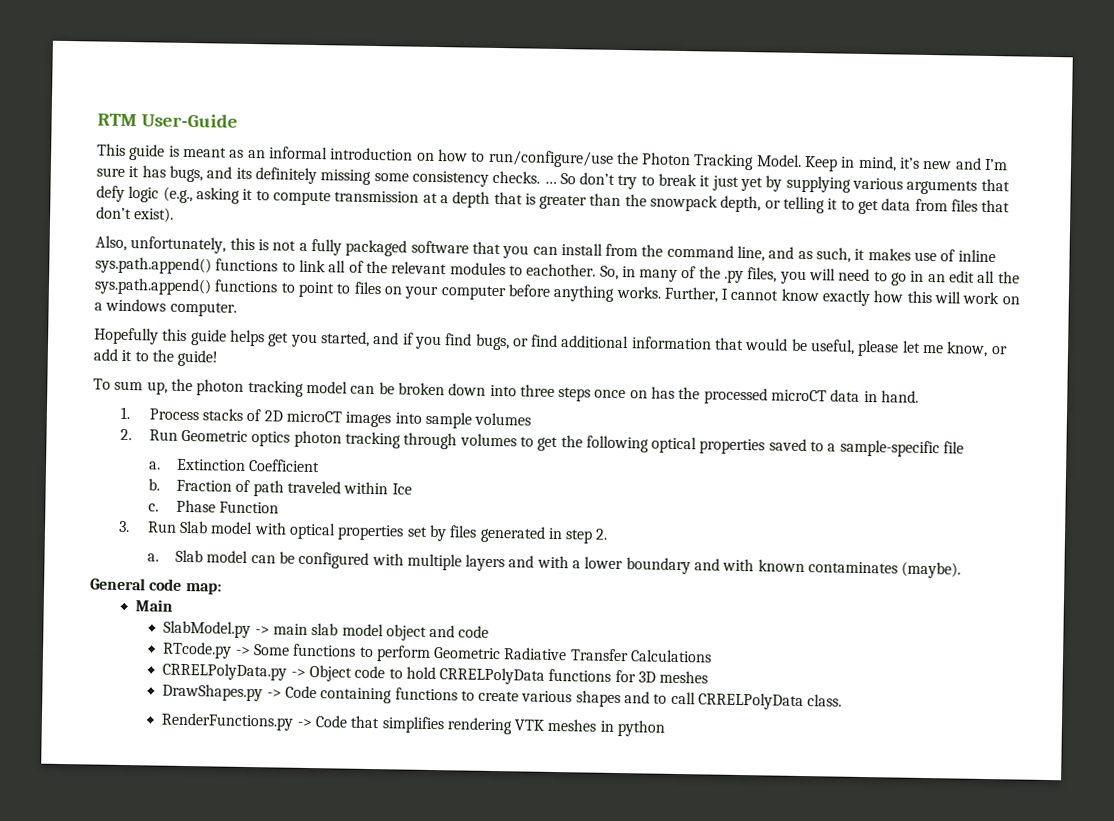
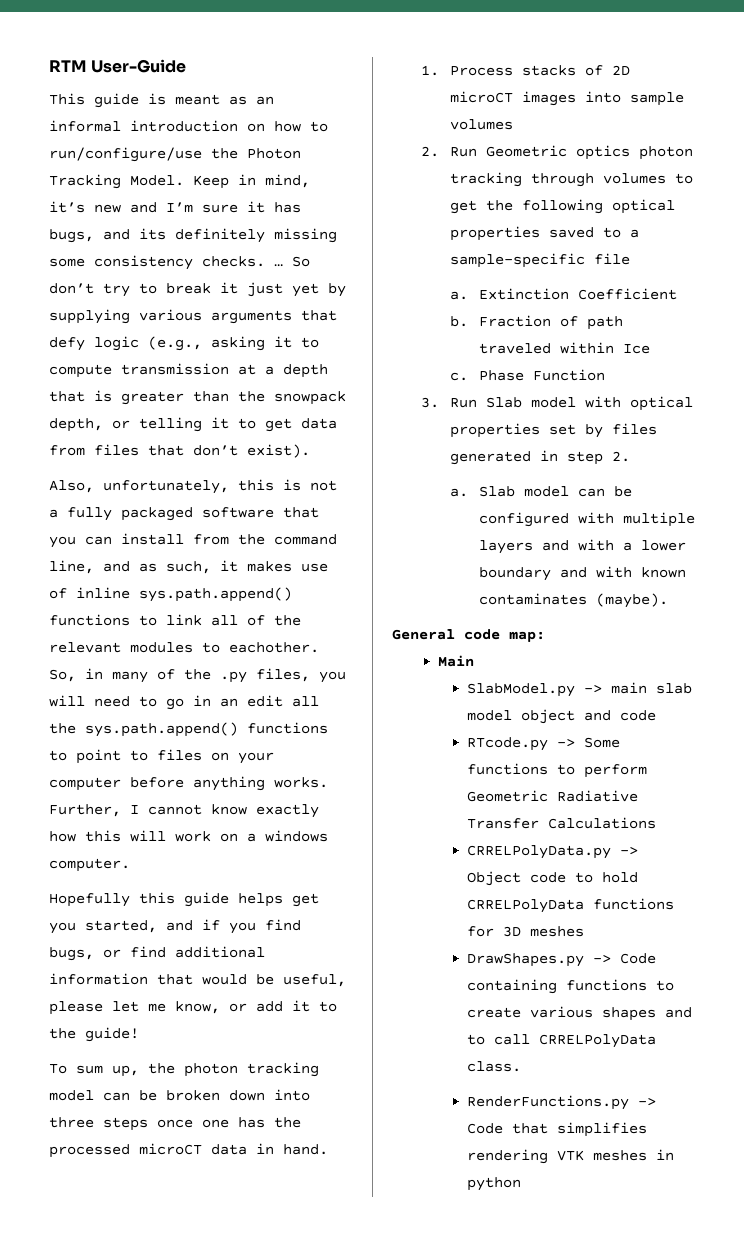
[629,390,648,399] on -> [202,1119,229,1128] one

